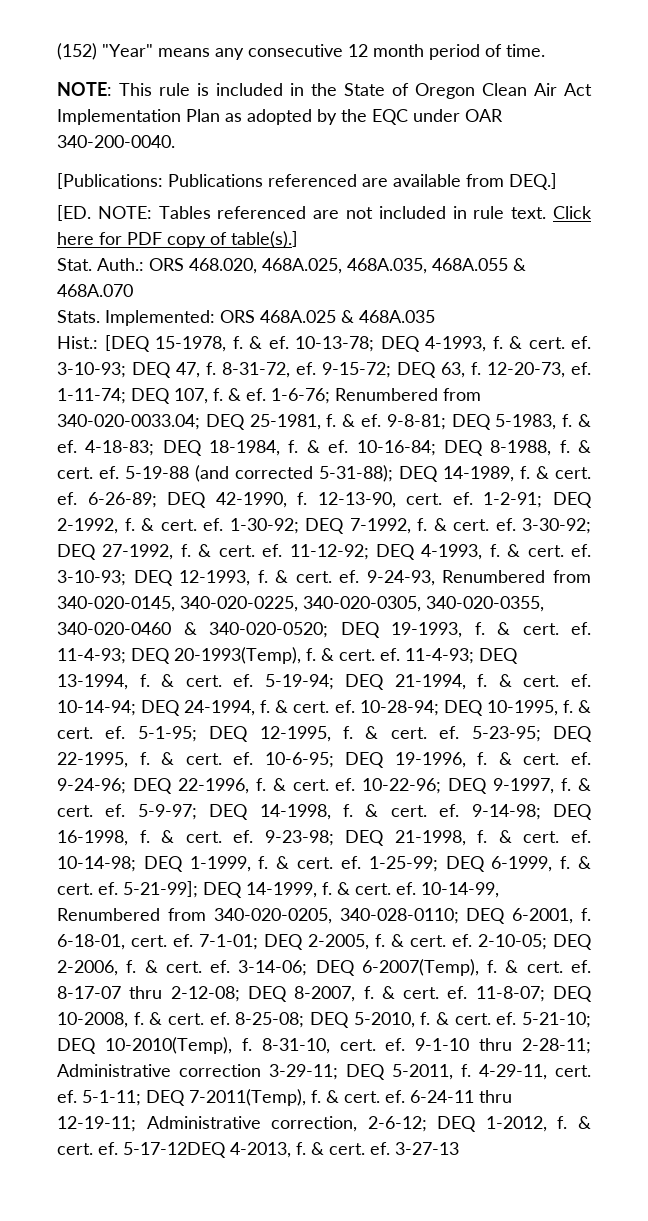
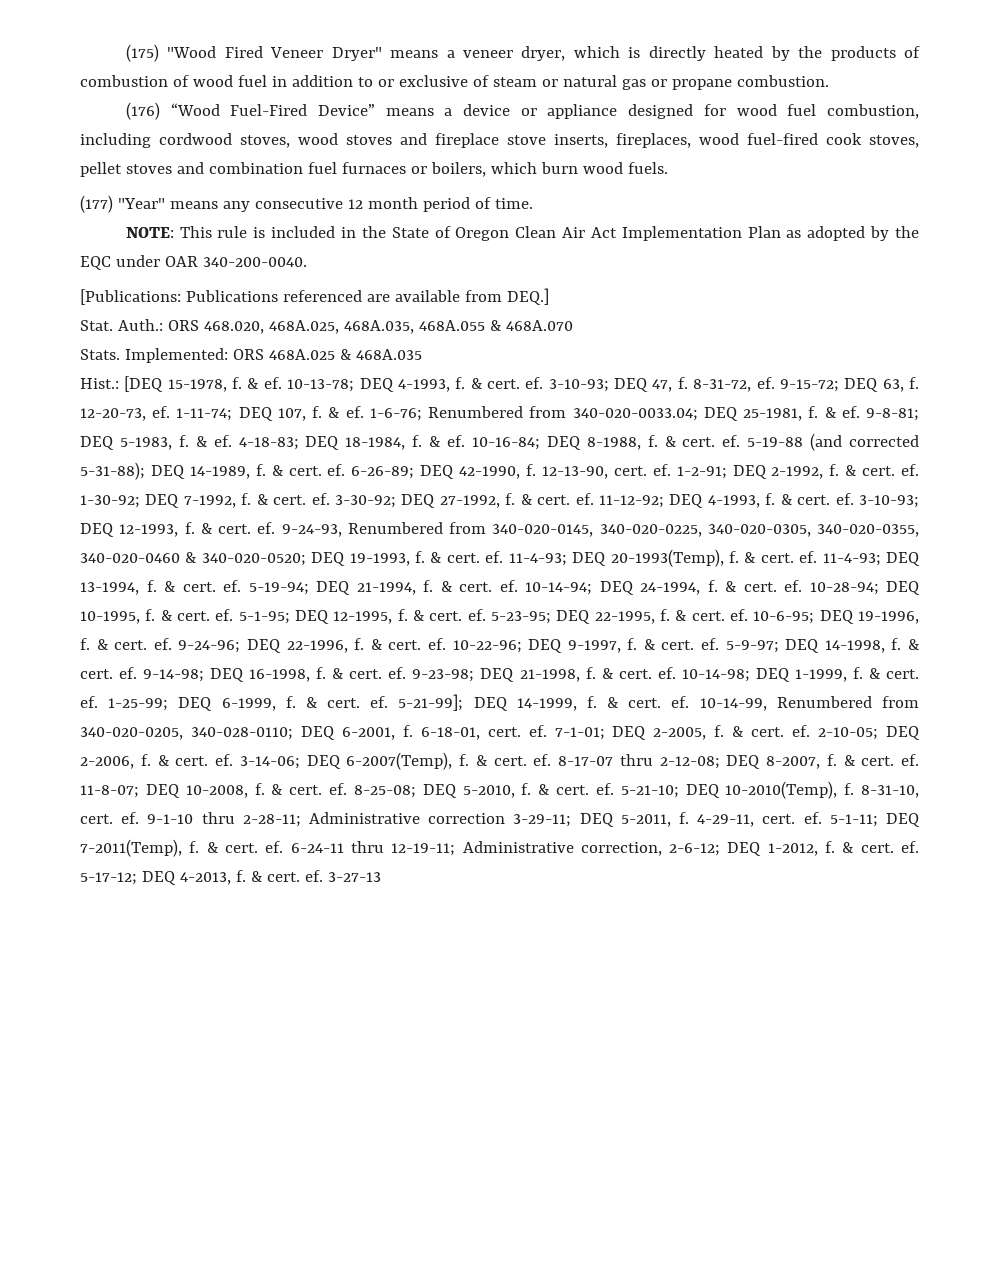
[57,43,97,60] (152) -> [125,44,921,62] [80,75,829,90] [125,102,920,120] [80,133,919,148] [80,162,668,177] [80,195,113,213] (175) "Wood Fired Veneer Dryer" means a veneer dryer, which is directly heated by the products of combustion of wood fuel in addition to or exclusive of steam or natural gas or propane combustion. // (176) “Wood Fuel-Fired Device” means a device or appliance designed for wood fuel combustion, including cordwood stoves, wood stoves and fireplace stove inserts, fireplaces, wood fuel-fired cook stoves, pellet stoves and combination fuel furnaces or boilers, which burn wood fuels. // (177)
[57,205,592,221] [57,231,298,248] // [ED. NOTE: Tables referenced are not included in rule text. Click here for PDF copy of table(s).] -> (549, 296) none
[123,1142,226,1158] 5-17-12DEQ -> [80,871,176,885] 5-17-12; DEQ

